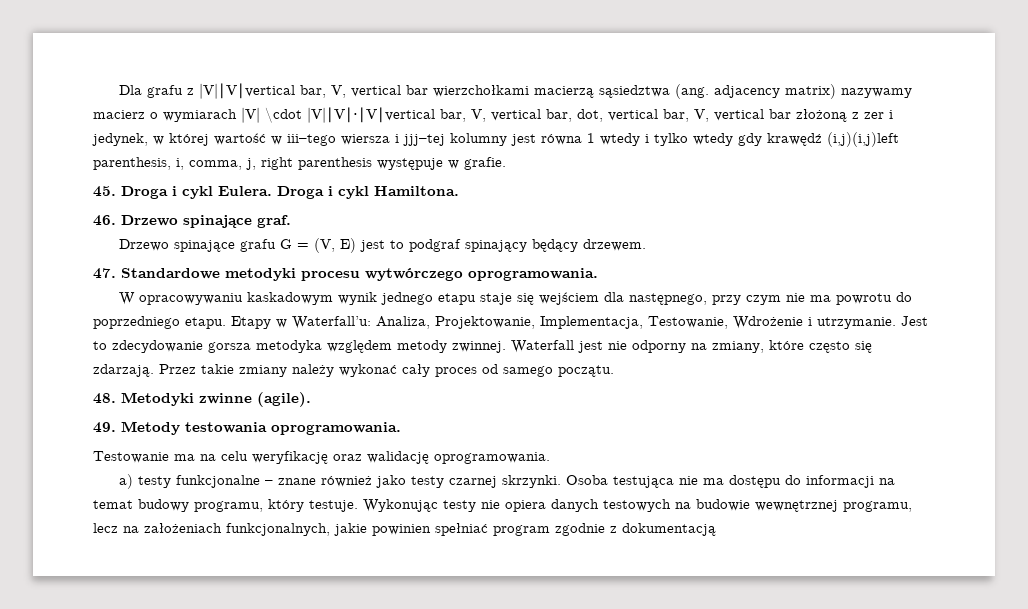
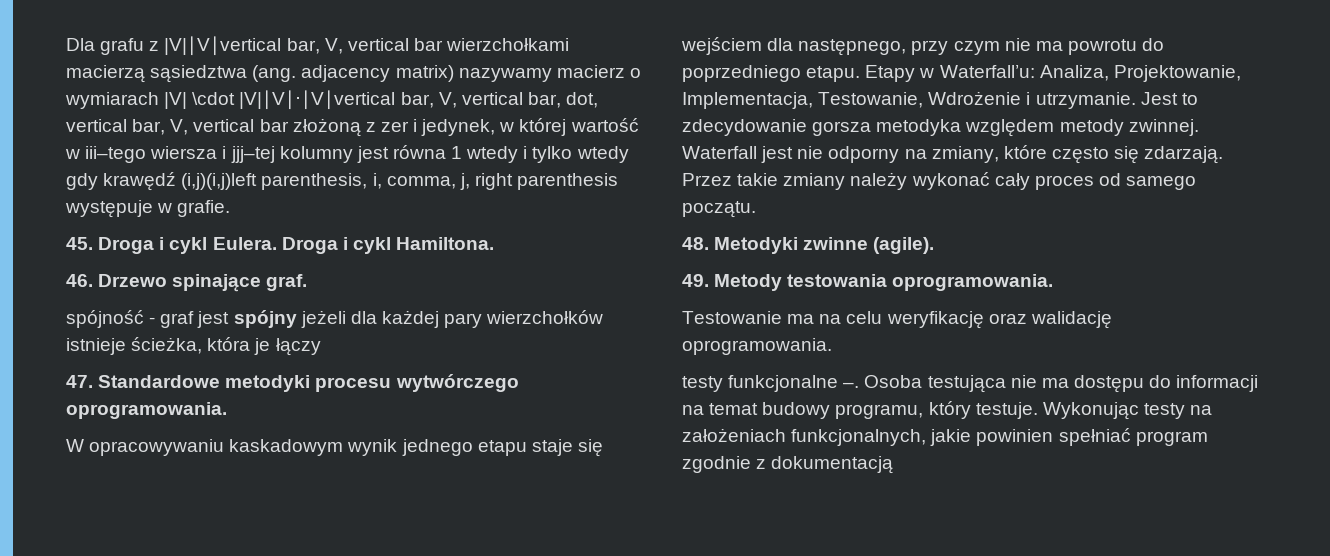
[118,238,646,253] Drzewo spinające grafu G = (V, E) jest to podgraf spinający będący drzewem. -> [66,310,604,328] [66,337,321,356] spójność - graf jest spójny jeżeli dla każdej pary wierzchołków istnieje ścieżka, która je łączy
[118,474,133,489] a) -> (832, 346) none
[264,475,561,488] – znane również jako testy czarnej skrzynki. -> [843,382,860,388] –.
[481,499,912,512] [93,523,118,533] nie opiera danych testowych na budowie wewnętrznej programu, lecz -> (1185, 411) none

